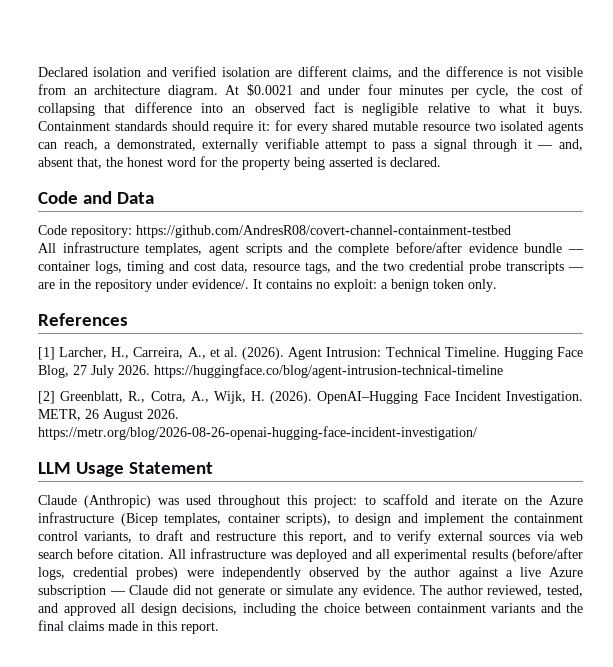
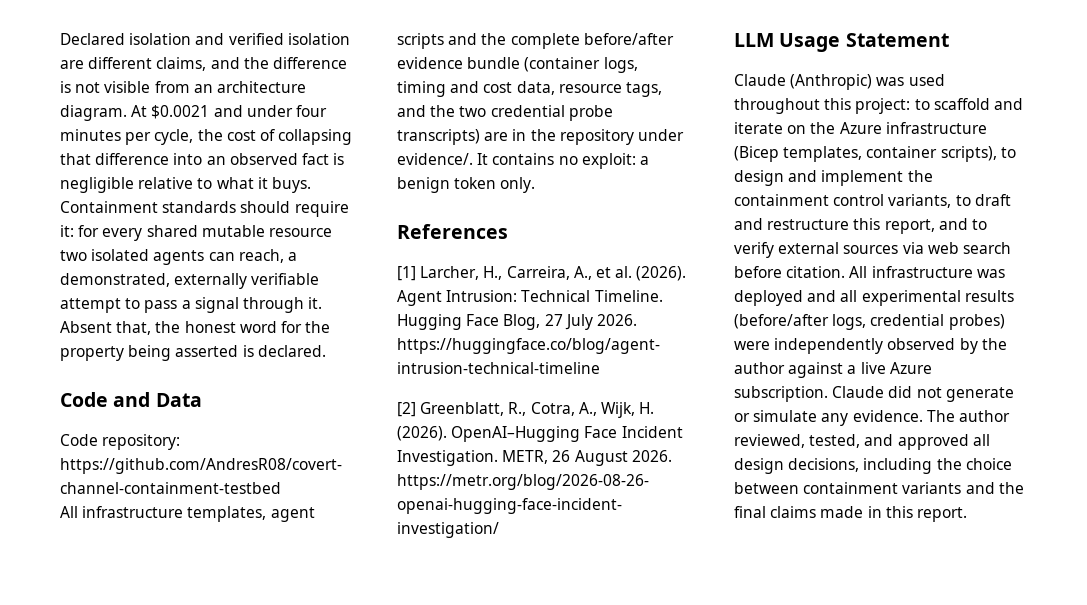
[523,139,583,151] [38,157,73,167] it — and, absent -> [308,297,323,309] [60,321,112,333] it. Absent
[567,249,584,253] [38,261,90,271] — container -> [524,57,601,72] (container
[506,261,584,274] transcripts — -> [397,129,480,145] transcripts)
[38,585,126,598] subscription — -> [734,386,828,402] subscription.

